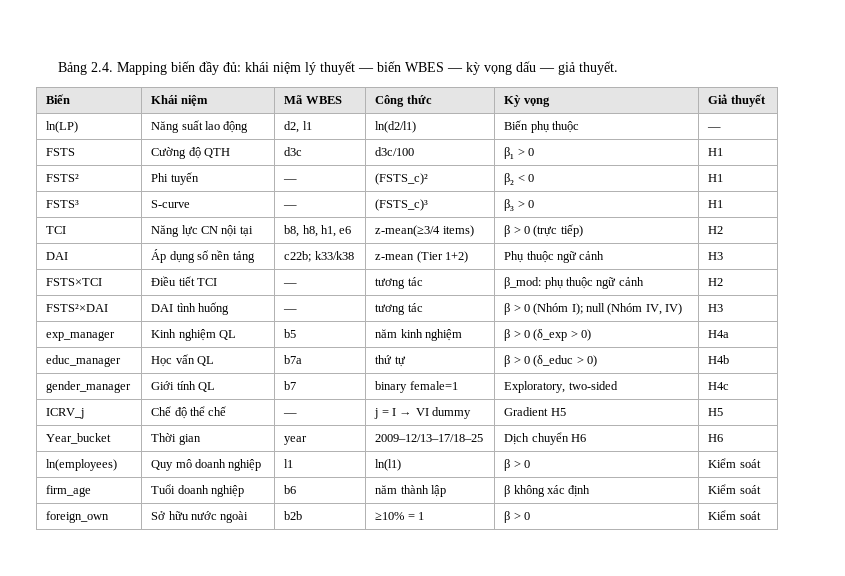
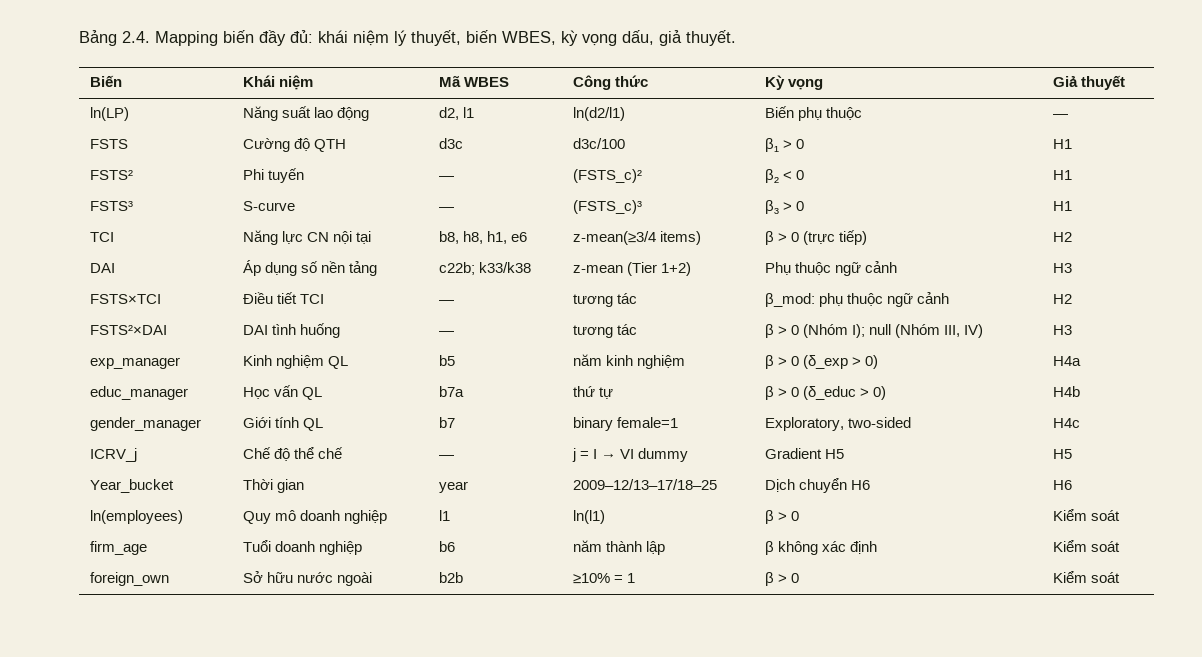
[319,61,555,75] thuyết — biến WBES — kỳ vọng dấu — -> [411,30,654,46] thuyết, biến WBES, kỳ vọng dấu,
[645,304,662,315] IV, -> [944,325,961,337] III,

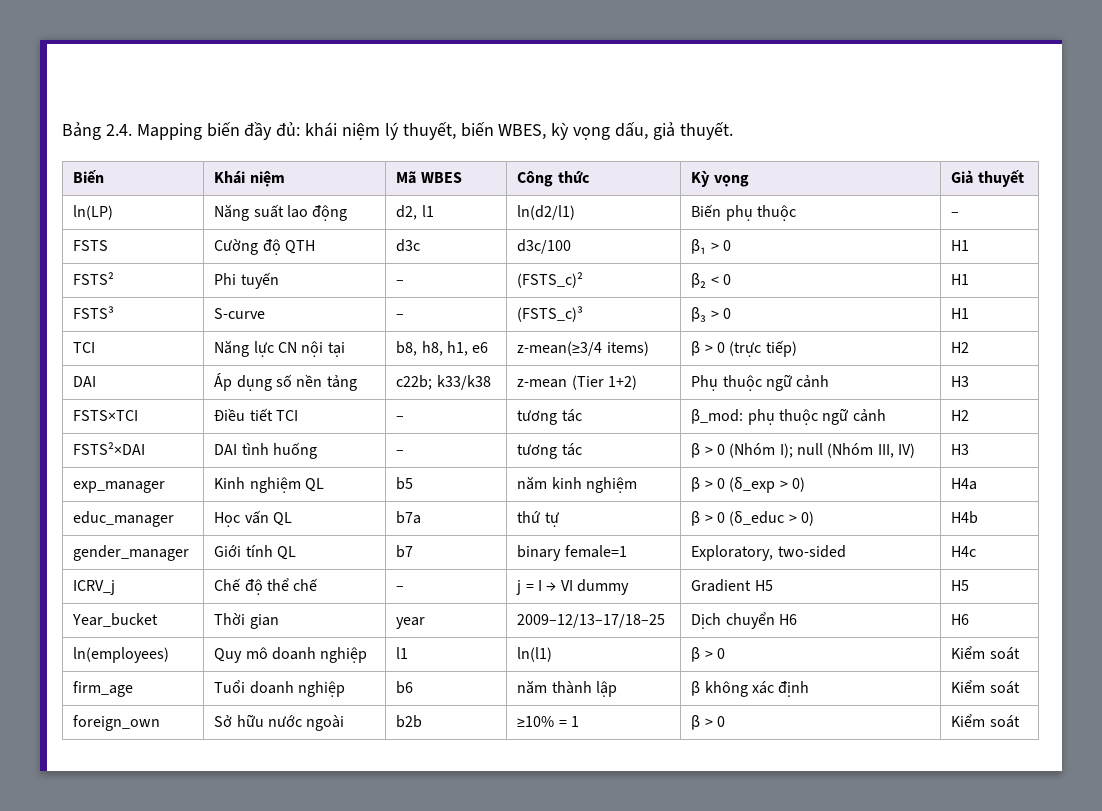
[1052,114,1068,118] — -> [951,212,960,217] –
[438,176,454,180] — -> [396,280,405,285] –
[438,207,454,211] — -> [396,314,405,319] –
[438,300,454,304] — -> [396,416,405,421] –
[438,331,454,335] — -> [396,450,405,455] –
[438,455,454,459] — -> [396,586,405,591] –

